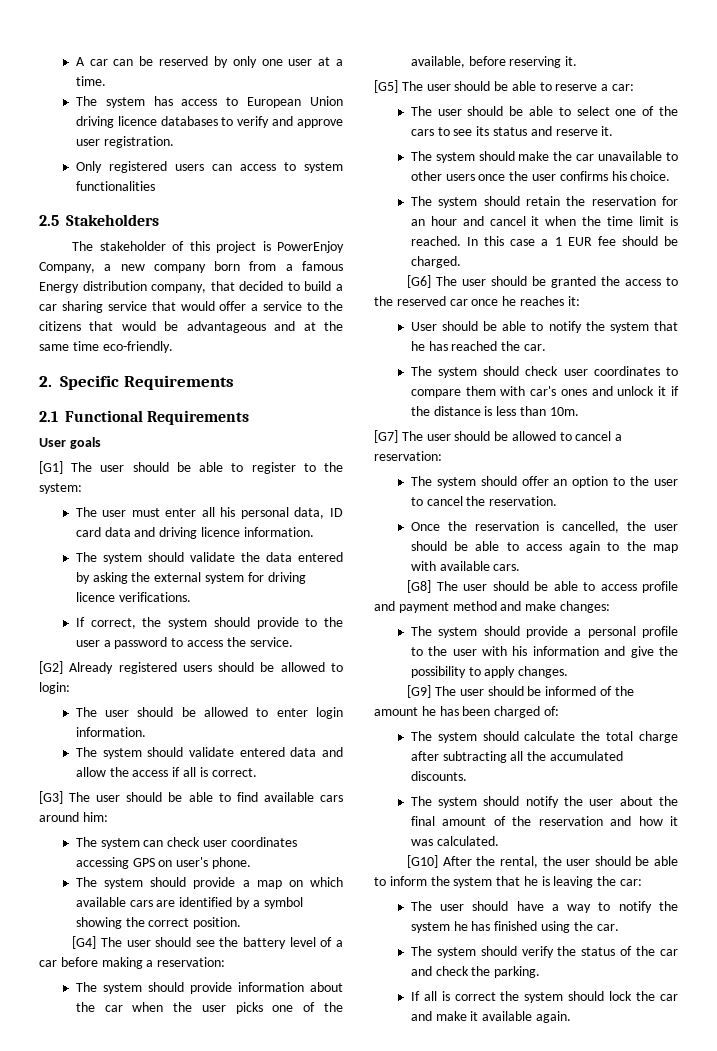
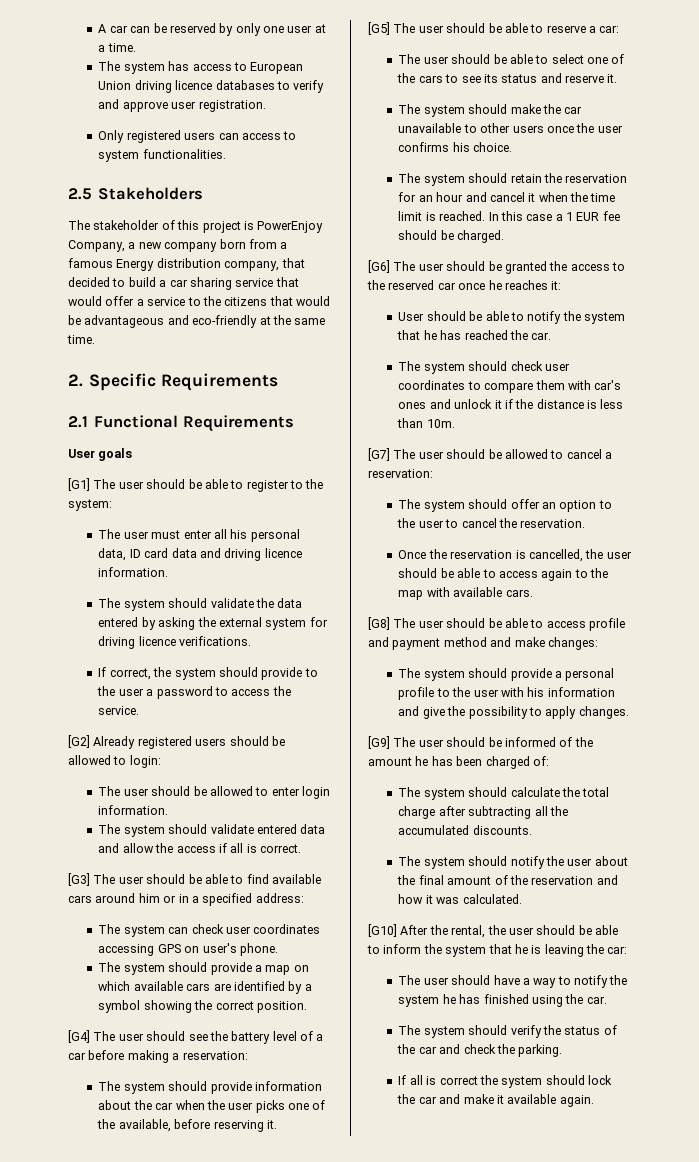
[75,181,155,191] functionalities -> [142,149,226,159] functionalities.
(296, 326) none -> [192,315,258,328] eco-friendly
[72,341,173,353] time eco-friendly. -> [67,335,95,344] time.
[82,812,108,822] him: -> [138,893,304,906] him or in a specified address:

